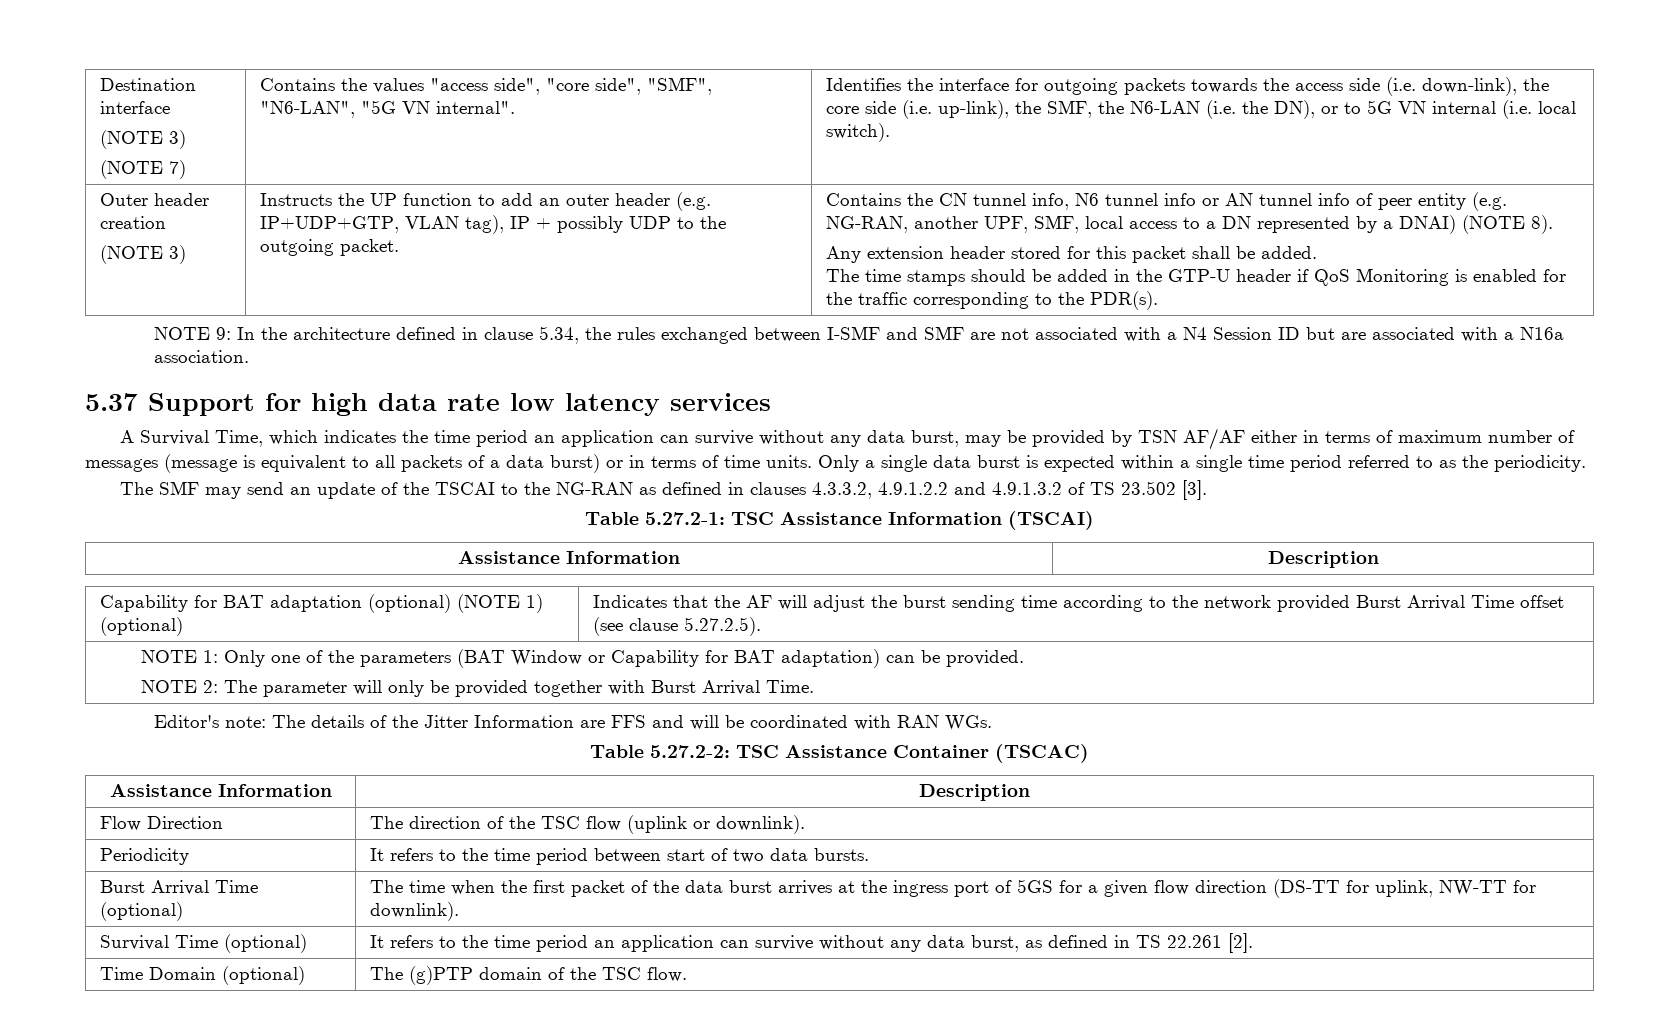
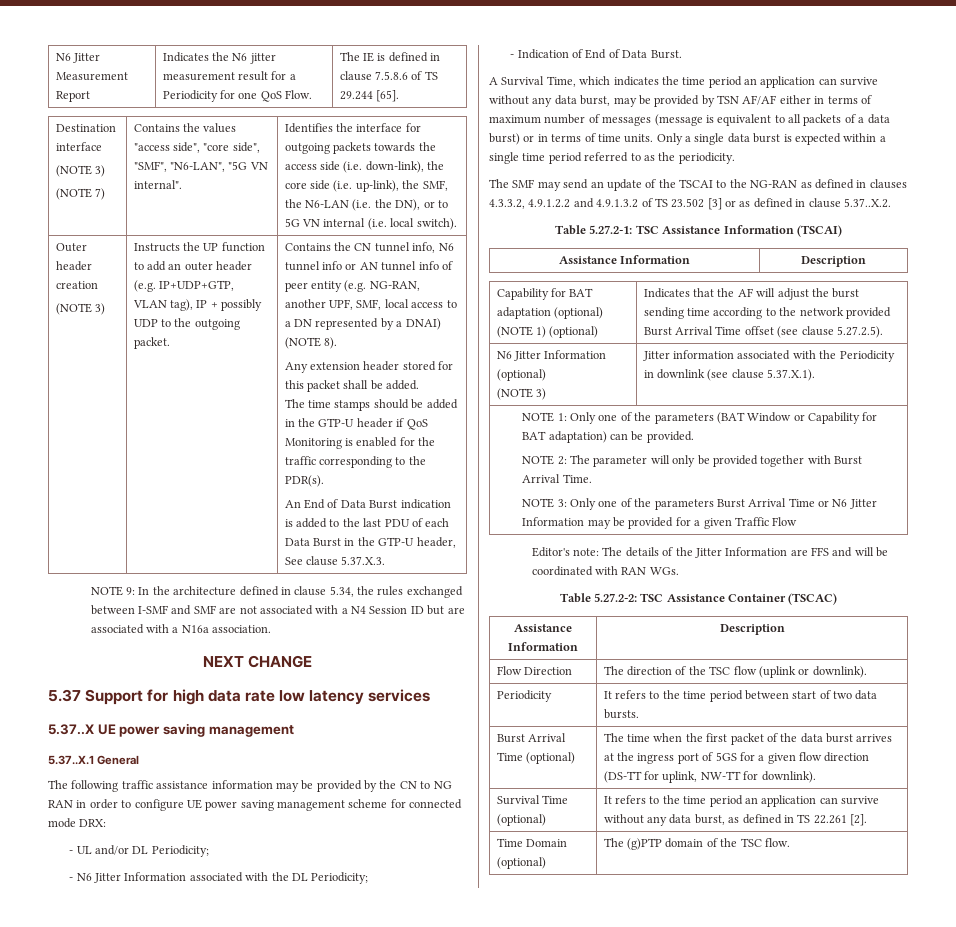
(99, 84) none -> [55,53,101,63] [55,72,128,81] [55,91,90,102] [162,52,276,64] [162,71,296,81] [162,90,313,102] [339,52,441,62] [339,71,438,81] [339,90,400,102] N6 Jitter Measurement Report | Indicates the N6 jitter measurement result for a Periodicity for one QoS Flow. | The IE is defined in clause 7.5.8.6 of TS 29.244 [65]. //
(1158, 300) none -> [284,499,451,509] [284,518,450,528] [284,537,456,548] [284,556,386,566] // An End of Data Burst indication is added to the last PDU of each Data Burst in the GTP-U header, See clause 5.37.X.3.
(250, 356) none -> [202,655,313,668] // NEXT CHANGE
(771, 402) none -> [48,723,294,737] [48,755,140,765] [48,780,452,792] [48,799,463,811] [48,818,107,828] [69,845,209,857] [69,872,369,884] [510,49,682,59] // 5.37..X UE power saving management // 5.37..X.1 General // The following traffic assistance information may be provided by the CN to NG RAN in order to configure UE power saving management scheme for connected mode DRX: // - UL and/or DL Periodicity; // - N6 Jitter Information associated with the DL Periodicity; // - Indication of End of Data Burst.
[1181,480,1207,500] [3]. -> [707,198,891,210] [3] or as defined in clause 5.37..X.2.
(761, 626) none -> [496,350,607,361] [496,369,546,381] [496,388,547,400] [642,350,895,362] [643,369,816,381] // N6 Jitter Information (optional) // (NOTE 3) | Jitter information associated with the Periodicity in downlink (see clause 5.37.X.1).
(815, 686) none -> [522,498,877,510] [522,517,798,529] // NOTE 3: Only one of the parameters Burst Arrival Time or N6 Jitter Information may be provided for a given Traffic Flow

